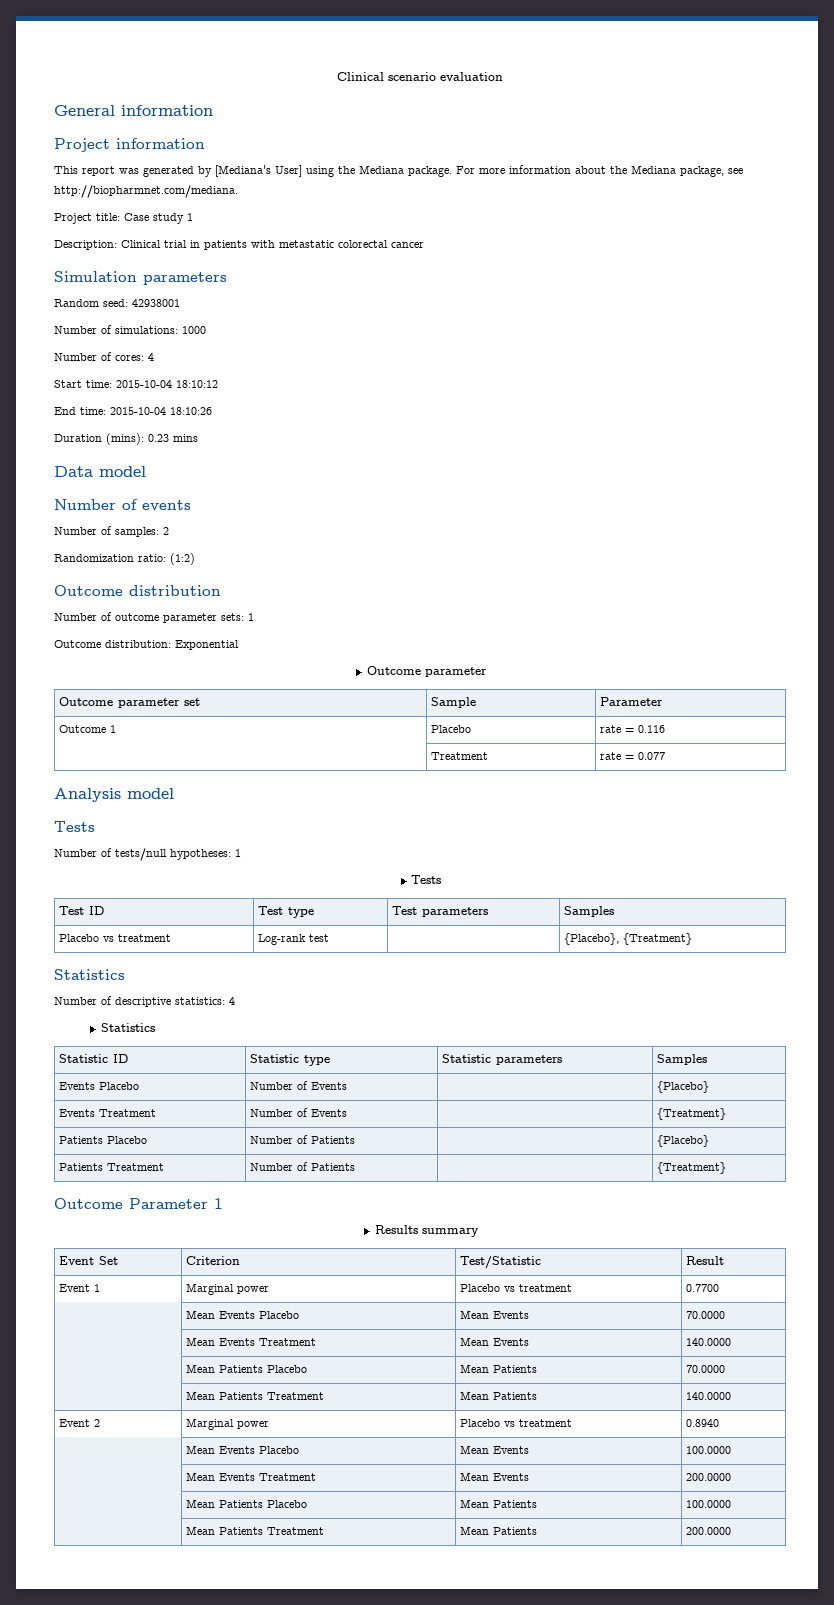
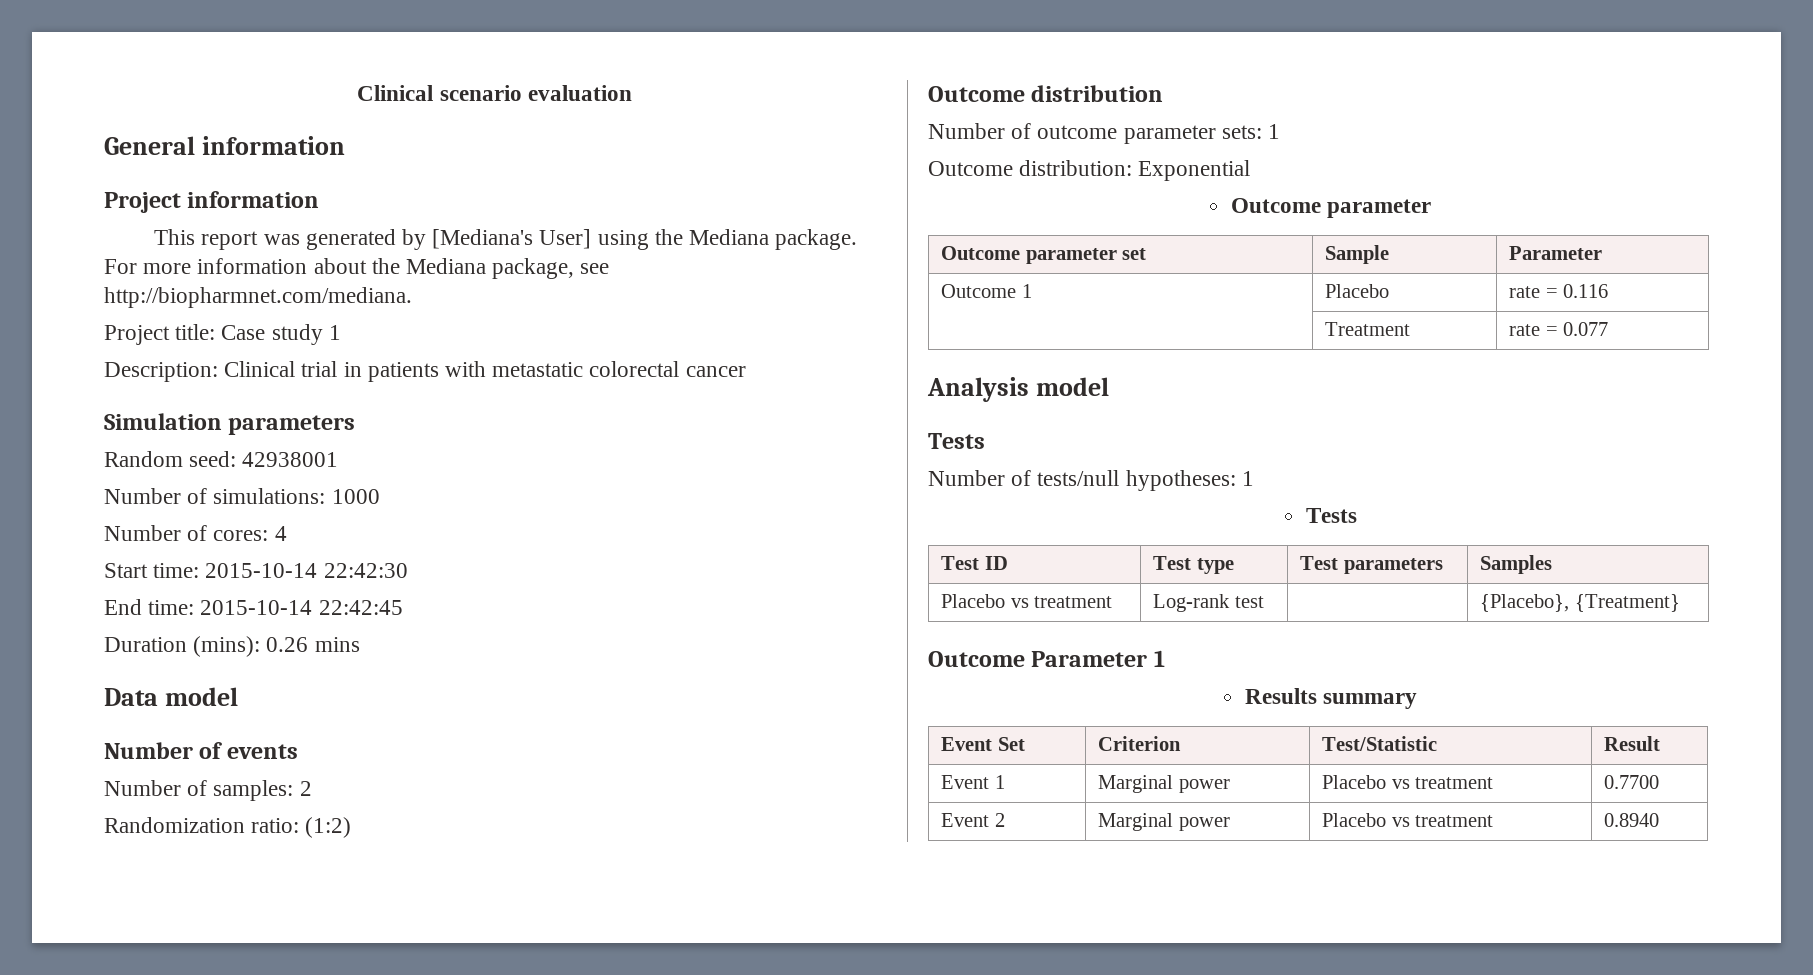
[116,380,218,388] 2015-10-04 18:10:12 -> [205,563,408,578] 2015-10-14 22:42:30
[110,407,212,415] 2015-10-04 18:10:26 -> [200,600,403,615] 2015-10-14 22:42:45
[148,434,169,442] 0.23 -> [266,637,309,652] 0.26
[54,969,125,980] [54,996,235,1007] [100,1023,155,1032] [59,1054,129,1063] [250,1054,331,1066] [442,1054,563,1065] [657,1054,708,1065] [59,1082,140,1090] [250,1081,348,1090] [657,1081,710,1093] [59,1109,157,1117] [250,1108,348,1117] [657,1108,727,1120] [59,1136,148,1144] [250,1135,356,1144] [657,1135,710,1147] [59,1163,165,1171] [250,1162,356,1171] [657,1162,727,1174] // Statistics // Number of descriptive statistics: 4 // Statistics // Statistic ID | Statistic type | Statistic parameters | Samples // Events Placebo | Number of Events | | {Placebo} // Events Treatment | Number of Events | | {Treatment} // Patients Placebo | Number of Patients | | {Placebo} // Patients Treatment | Number of Patients | | {Treatment} -> (1680, 603) none
[186,1310,300,1319] [460,1310,530,1319] [686,1311,726,1319] [186,1337,317,1346] [460,1337,530,1346] [686,1338,732,1346] [186,1364,308,1373] [460,1364,538,1373] [686,1365,726,1373] [186,1391,325,1400] [460,1391,538,1400] [686,1392,732,1400] // | Mean Events Placebo | Mean Events | 70.0000 // | Mean Events Treatment | Mean Events | 140.0000 // | Mean Patients Placebo | Mean Patients | 70.0000 // | Mean Patients Treatment | Mean Patients | 140.0000 -> (1660, 782) none
[186,1445,300,1454] [460,1445,530,1454] [686,1446,732,1454] [186,1472,317,1481] [460,1472,530,1481] [686,1473,732,1481] [186,1499,308,1508] [460,1499,538,1508] [686,1500,732,1508] [186,1526,325,1535] [460,1526,538,1535] [686,1527,732,1535] // | Mean Events Placebo | Mean Events | 100.0000 // | Mean Events Treatment | Mean Events | 200.0000 // | Mean Patients Placebo | Mean Patients | 100.0000 // | Mean Patients Treatment | Mean Patients | 200.0000 -> (1660, 820) none

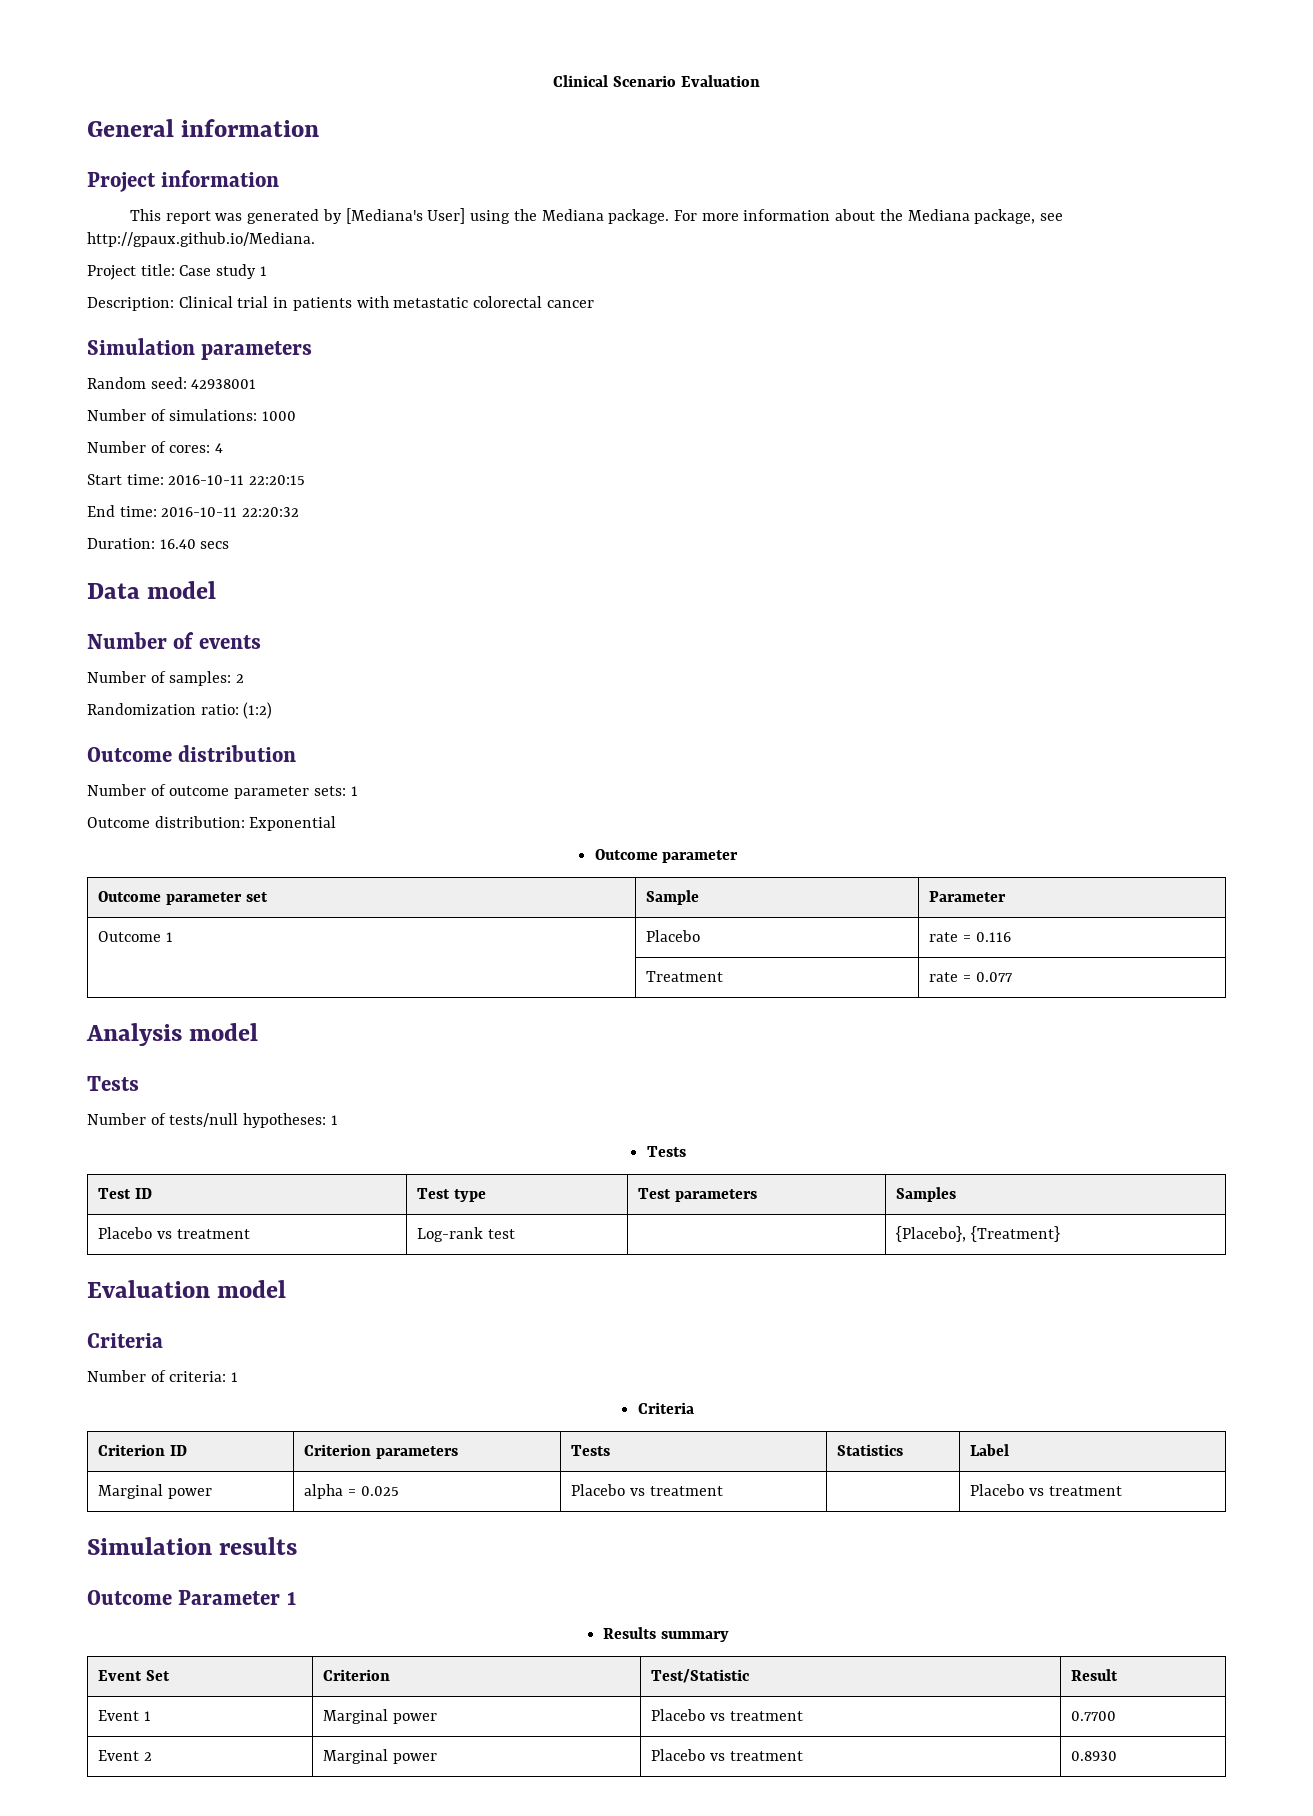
[357,85,632,101] Clinical scenario evaluation -> [553,75,760,87] Clinical Scenario Evaluation
[104,287,412,308] http://biopharmnet.com/mediana. -> [87,232,315,247] http://gpaux.github.io/Mediana.
[205,563,408,578] 2015-10-14 22:42:30 -> [168,475,306,485] 2016-10-11 22:20:15
[200,600,403,615] [104,636,360,657] 2015-10-14 22:42:45 // Duration (mins): 0.26 mins -> [161,507,300,517] [87,538,230,549] 2016-10-11 22:20:32 // Duration: 16.40 secs
(1680, 603) none -> [87,1280,287,1298] [87,1333,163,1348] [87,1370,239,1382] [638,1402,695,1414] [98,1444,187,1456] [304,1444,458,1459] [571,1445,611,1456] [837,1444,904,1456] [970,1444,1010,1456] [98,1484,212,1499] [304,1484,399,1499] [571,1484,723,1496] [970,1484,1122,1496] [87,1537,298,1555] // Evaluation model // Criteria // Number of criteria: 1 // Criteria // Criterion ID | Criterion parameters | Tests | Statistics | Label // Marginal power | alpha = 0.025 | Placebo vs treatment | | Placebo vs treatment // Simulation results
[1604,813,1660,827] 0.8940 -> [1071,1751,1118,1761] 0.8930

